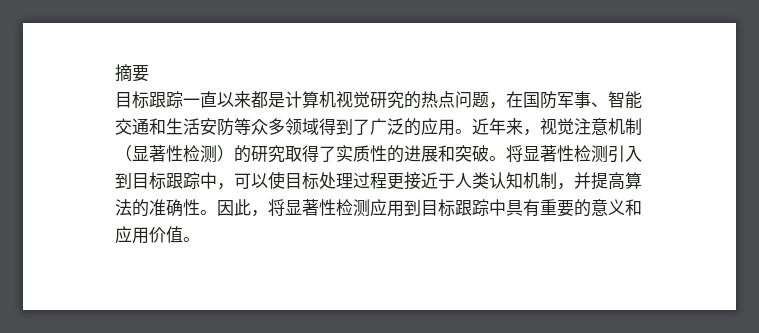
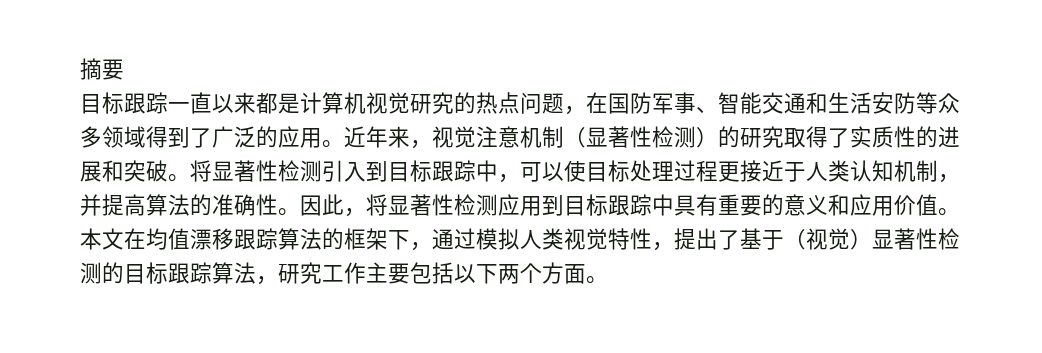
(200, 239) none -> [80,228,960,251] [80,262,608,285] 本文在均值漂移跟踪算法的框架下，通过模拟人类视觉特性，提出了基于（视觉）显著性检测的目标跟踪算法，研究工作主要包括以下两个方面。

